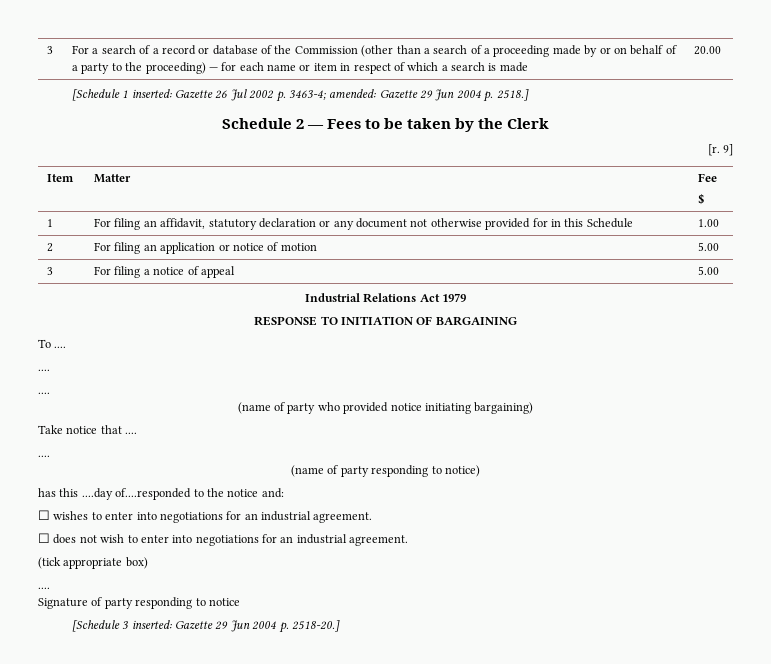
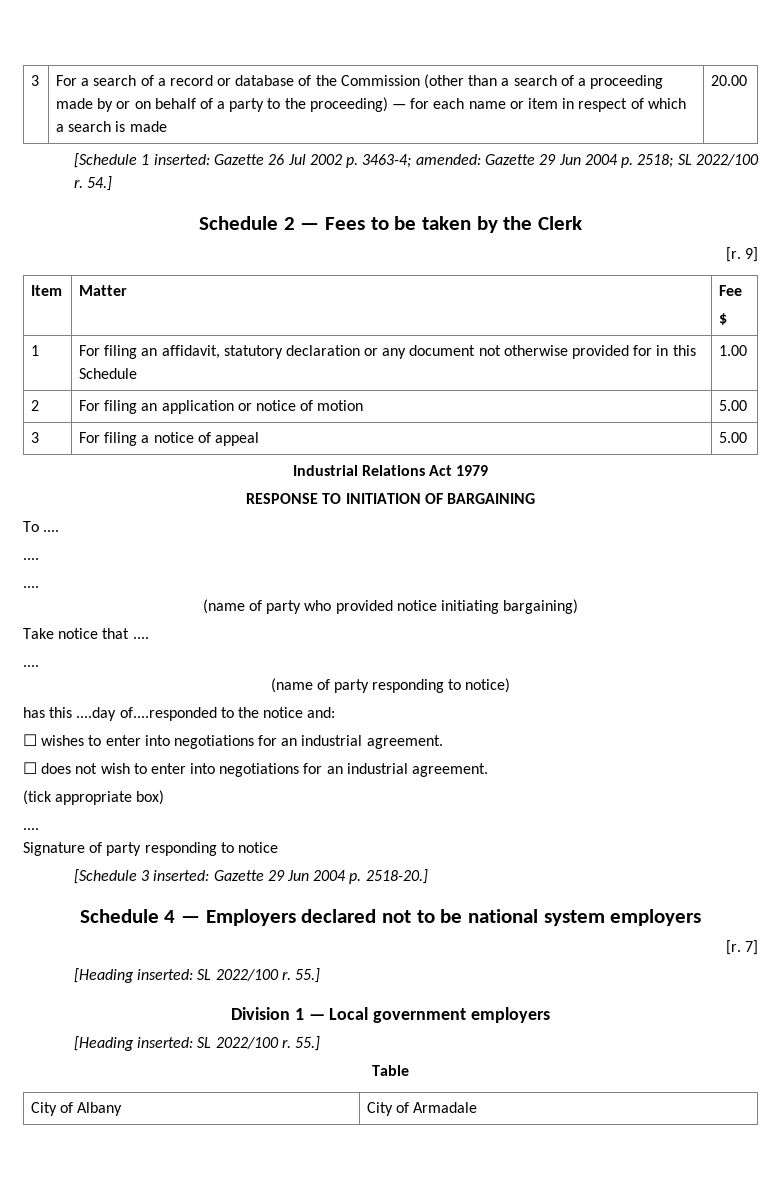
[496,89,529,101] 2518.] -> [637,154,759,168] [74,176,113,191] 2518; SL 2022/100 r. 54.]
(340, 626) none -> [79,909,702,926] [725,940,758,955] [74,968,321,983] [230,1007,551,1023] [74,1036,321,1051] [372,1065,409,1076] [31,1102,123,1116] [367,1102,478,1116] // Schedule 4 — Employers declared not to be national system employers // [r. 7] // [Heading inserted: SL 2022/100 r. 55.] // Division 1 — Local government employers // [Heading inserted: SL 2022/100 r. 55.] // Table // City of Albany | City of Armadale

